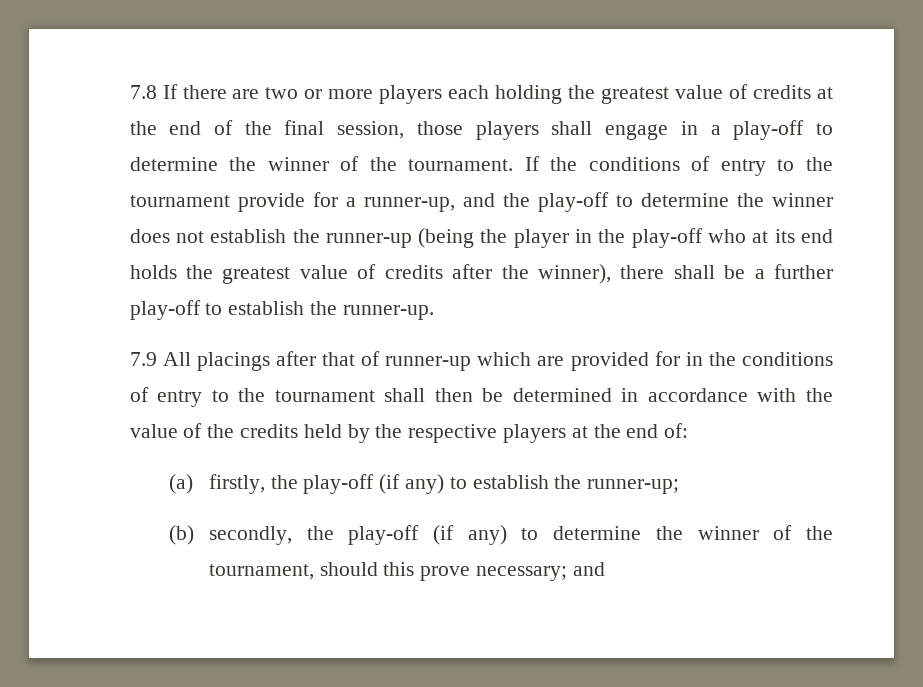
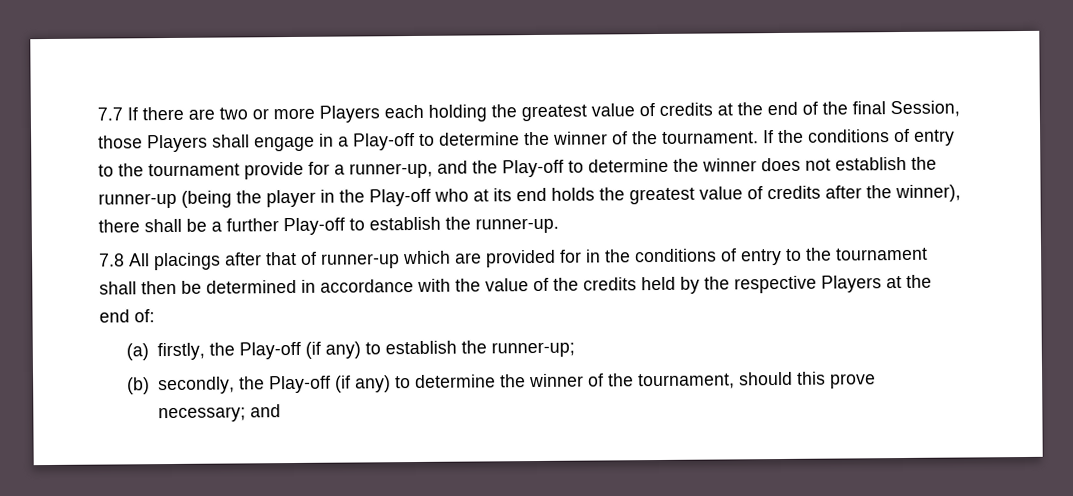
[129,85,157,99] 7.8 -> [96,107,123,121] 7.7
[379,85,443,104] players -> [318,105,380,123] Players
[337,121,539,140] session, those players -> [889,100,960,118] [97,134,208,153] Session, those Players
[733,120,805,140] play-off -> [352,133,415,151] Play-off
[537,192,609,212] play-off -> [501,159,564,178] Play-off
[631,228,703,248] play-off -> [368,188,431,207] Play-off
[129,300,201,320] play-off -> [282,217,345,236] Play-off
[129,352,157,366] 7.9 -> [98,253,125,267] 7.8
[503,424,567,443] players -> [820,275,882,293] Players
[303,474,375,494] play-off -> [238,341,301,360] Play-off
[348,525,420,545] play-off -> [268,375,331,394] Play-off

